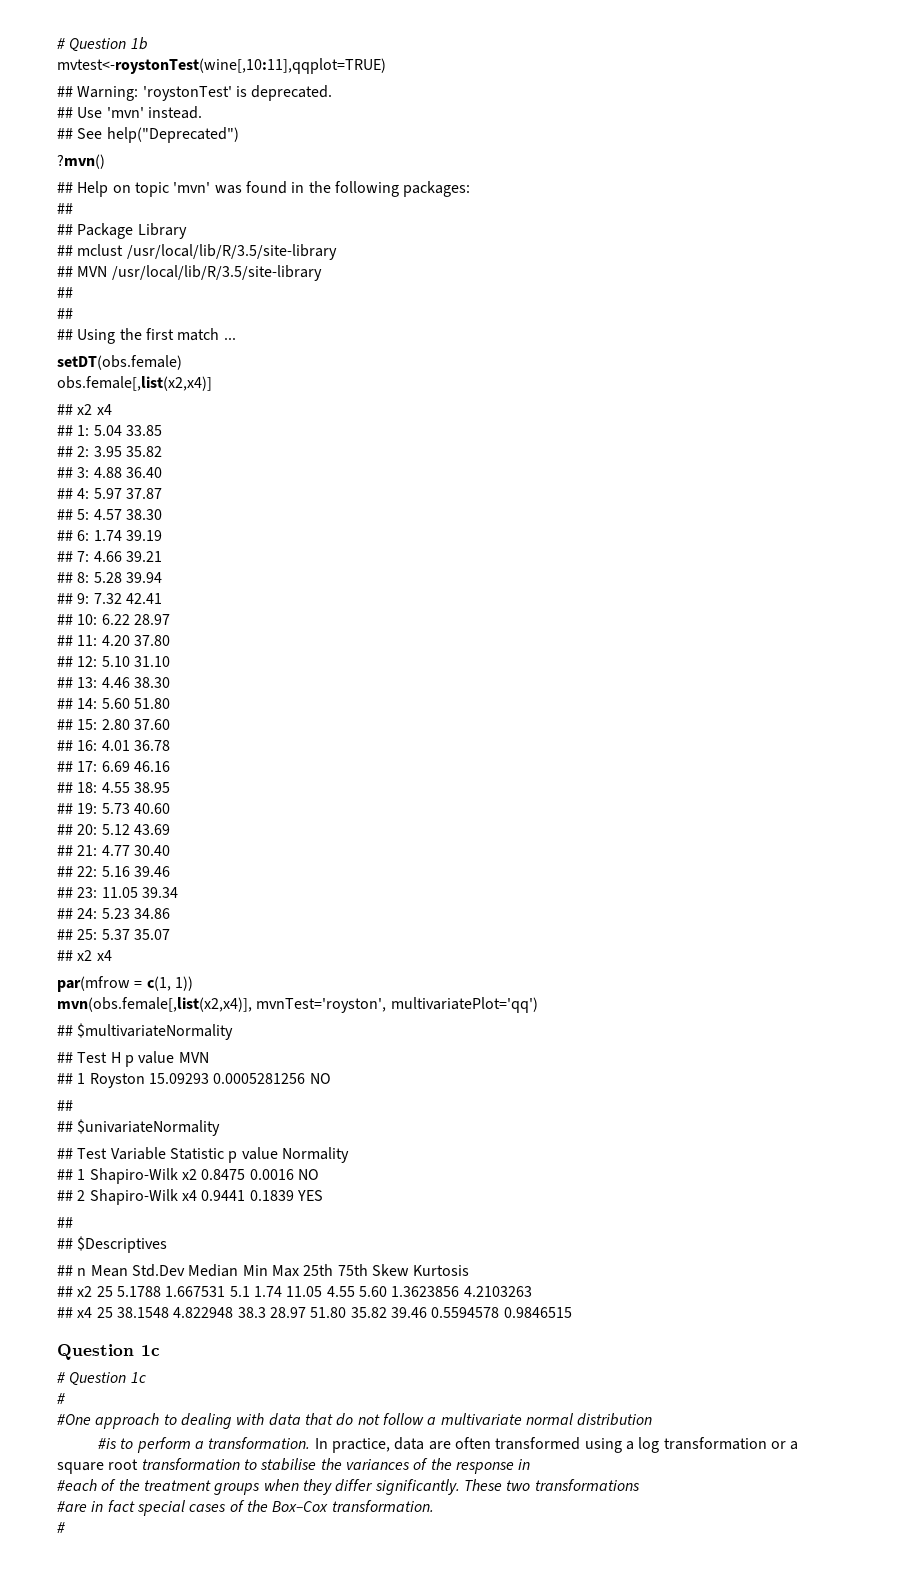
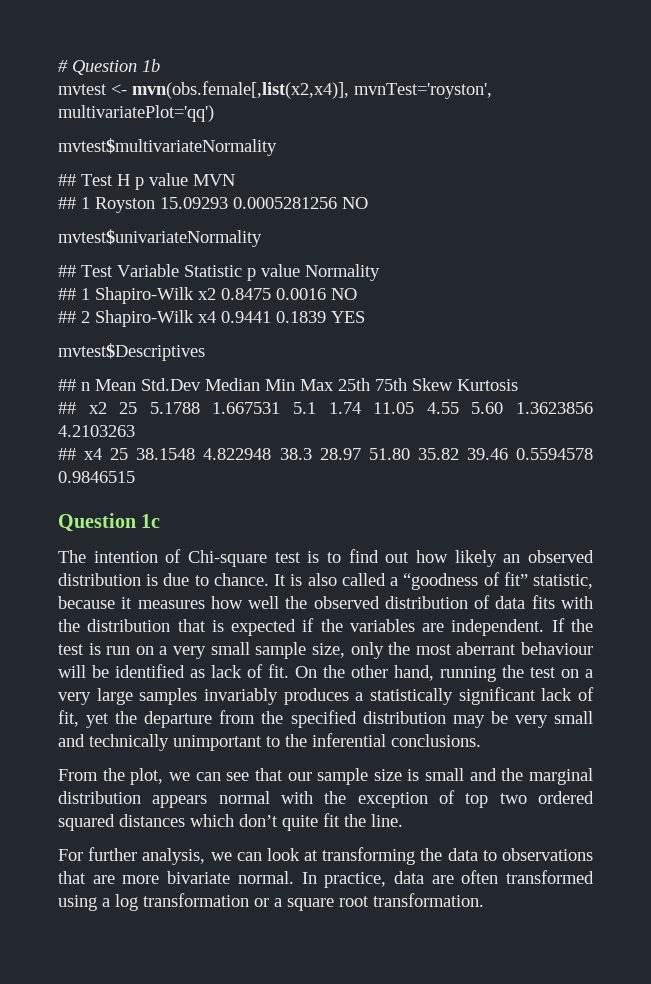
[57,58,386,74] [57,85,333,101] [57,106,202,119] [57,127,239,143] [57,154,105,169] [57,181,471,197] [57,203,73,214] [57,223,187,239] [57,244,337,260] [57,265,322,281] [57,287,73,298] [57,308,73,319] [57,328,236,344] [57,355,182,370] [57,376,212,391] [57,404,112,415] [57,425,162,436] [57,446,162,457] [57,467,162,478] [57,488,162,499] [57,509,162,520] [57,530,162,541] [57,551,162,562] [57,572,162,583] [57,593,162,604] [57,614,170,625] [57,635,170,646] [57,656,170,667] [57,677,170,688] [57,698,170,709] [57,719,170,730] [57,740,170,751] [57,761,170,772] [57,782,170,793] [57,803,170,814] [57,824,170,835] [57,845,170,856] [57,866,170,877] [57,887,178,898] [57,908,170,919] [57,929,170,940] [57,950,112,961] [57,976,193,992] mvtest<-roystonTest(wine[,10:11],qqplot=TRUE) // ## Warning: 'roystonTest' is deprecated. // ## Use 'mvn' instead. // ## See help("Deprecated") // ?mvn() // ## Help on topic 'mvn' was found in the following packages: // ## // ## Package Library // ## mclust /usr/local/lib/R/3.5/site-library // ## MVN /usr/local/lib/R/3.5/site-library // ## // ## // ## Using the first match ... // setDT(obs.female) // obs.female[,list(x2,x4)] // ## x2 x4 // ## 1: 5.04 33.85 // ## 2: 3.95 35.82 // ## 3: 4.88 36.40 // ## 4: 5.97 37.87 // ## 5: 4.57 38.30 // ## 6: 1.74 39.19 // ## 7: 4.66 39.21 // ## 8: 5.28 39.94 // ## 9: 7.32 42.41 // ## 10: 6.22 28.97 // ## 11: 4.20 37.80 // ## 12: 5.10 31.10 // ## 13: 4.46 38.30 // ## 14: 5.60 51.80 // ## 15: 2.80 37.60 // ## 16: 4.01 36.78 // ## 17: 6.69 46.16 // ## 18: 4.55 38.95 // ## 19: 5.73 40.60 // ## 20: 5.12 43.69 // ## 21: 4.77 30.40 // ## 22: 5.16 39.46 // ## 23: 11.05 39.34 // ## 24: 5.23 34.86 // ## 25: 5.37 35.07 // ## x2 x4 // par(mfrow = c(1, 1)) // -> [58,84,127,95] mvtest <-
[57,1023,234,1040] ## $multivariateNormality -> [58,138,277,156] mvtest$multivariateNormality
[57,1100,73,1111] [57,1119,221,1136] ## // ## $univariateNormality -> [58,229,262,247] mvtest$univariateNormality
[57,1217,73,1228] [57,1236,168,1253] ## // ## $Descriptives -> [58,343,205,361] mvtest$Descriptives
[57,1372,146,1386] [57,1393,65,1404] [57,1413,653,1429] [98,1437,311,1453] # Question 1c // # // #One approach to dealing with data that do not follow a multivariate normal distribution // #is to perform a transformation. -> [58,549,595,567] [58,572,593,590] [58,595,593,609] [58,618,593,636] [58,642,594,659] [58,664,593,682] [58,687,594,705] [58,710,593,728] [58,733,481,751] [58,768,594,785] [58,790,594,808] [58,813,403,831] [58,847,593,865] [58,871,294,884] The intention of Chi-square test is to find out how likely an observed distribution is due to chance. It is also called a “goodness of fit” statistic, because it measures how well the observed distribution of data fits with the distribution that is expected if the variables are independent. If the test is run on a very small sample size, only the most aberrant behaviour will be identified as lack of fit. On the other hand, running the test on a very large samples invariably produces a statistically significant lack of fit, yet the departure from the specified distribution may be very small and technically unimportant to the inferential conclusions. // From the plot, we can see that our sample size is small and the marginal distribution appears normal with the exception of top two ordered squared distances which don’t quite fit the line. // For further analysis, we can look at transforming the data to observations that are more bivariate normal.
[141,1458,531,1474] [57,1479,640,1495] [57,1500,434,1516] [57,1522,65,1533] transformation to stabilise the variances of the response in // #each of the treatment groups when they differ significantly. These two transformations // #are in fact special cases of the Box–Cox transformation. // # -> [373,893,484,907] transformation.

